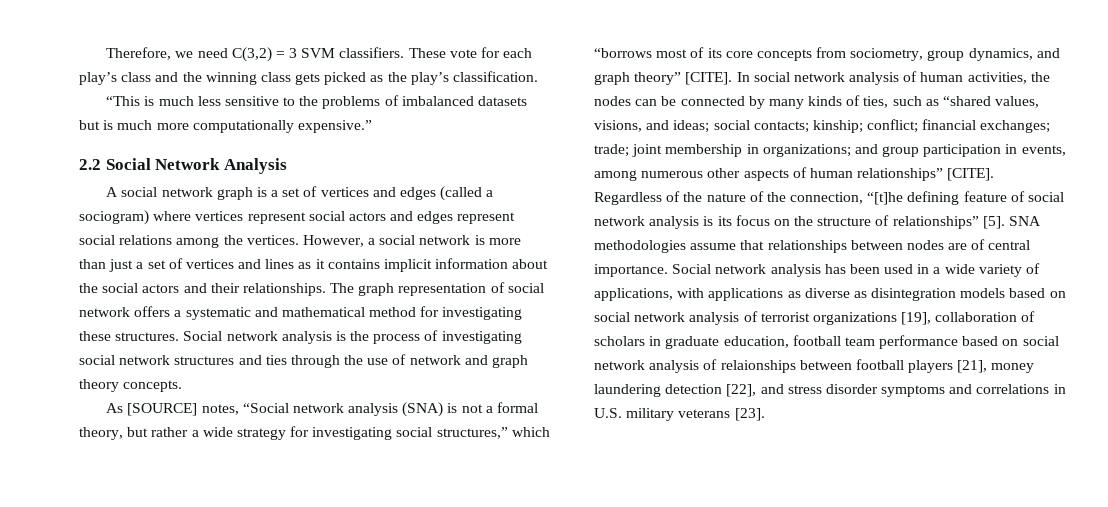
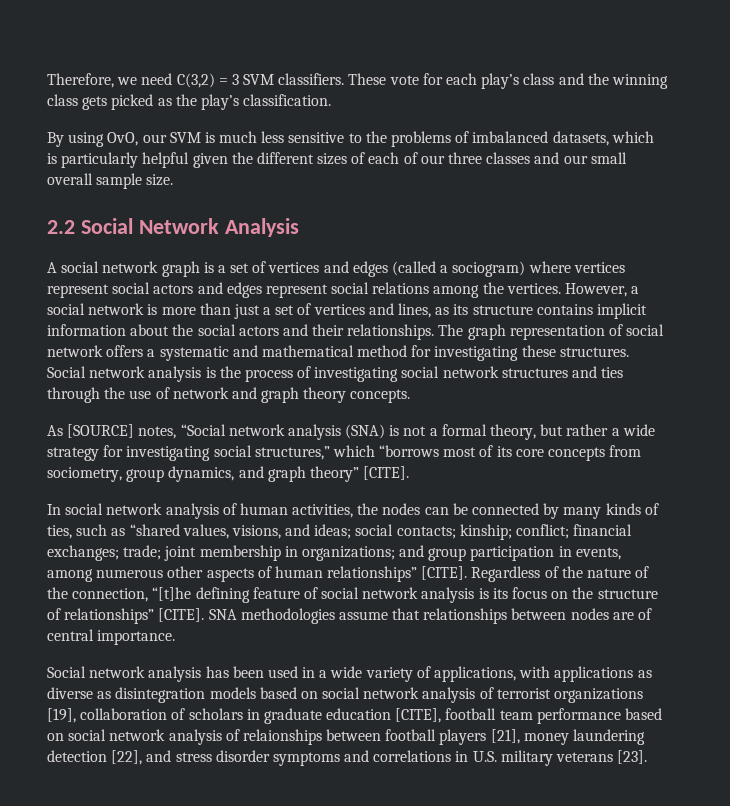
[106,96,141,106] “This -> [47,132,201,147] By using OvO, our SVM
[477,96,527,106] [79,120,372,133] datasets but is much more computationally expensive.” -> [552,131,654,146] [47,152,627,168] [47,173,174,189] datasets, which is particularly helpful given the different sizes of each of our three classes and our small overall sample size.
[265,259,325,269] lines as it -> [398,303,533,318] lines, as its structure
(733, 78) none -> (410, 473) //
[982,216,1005,229] [5]. -> [158,608,205,622] [CITE].
(668, 270) none -> (176, 637) //
[723,336,789,348] education, -> [326,708,442,723] education [CITE],

